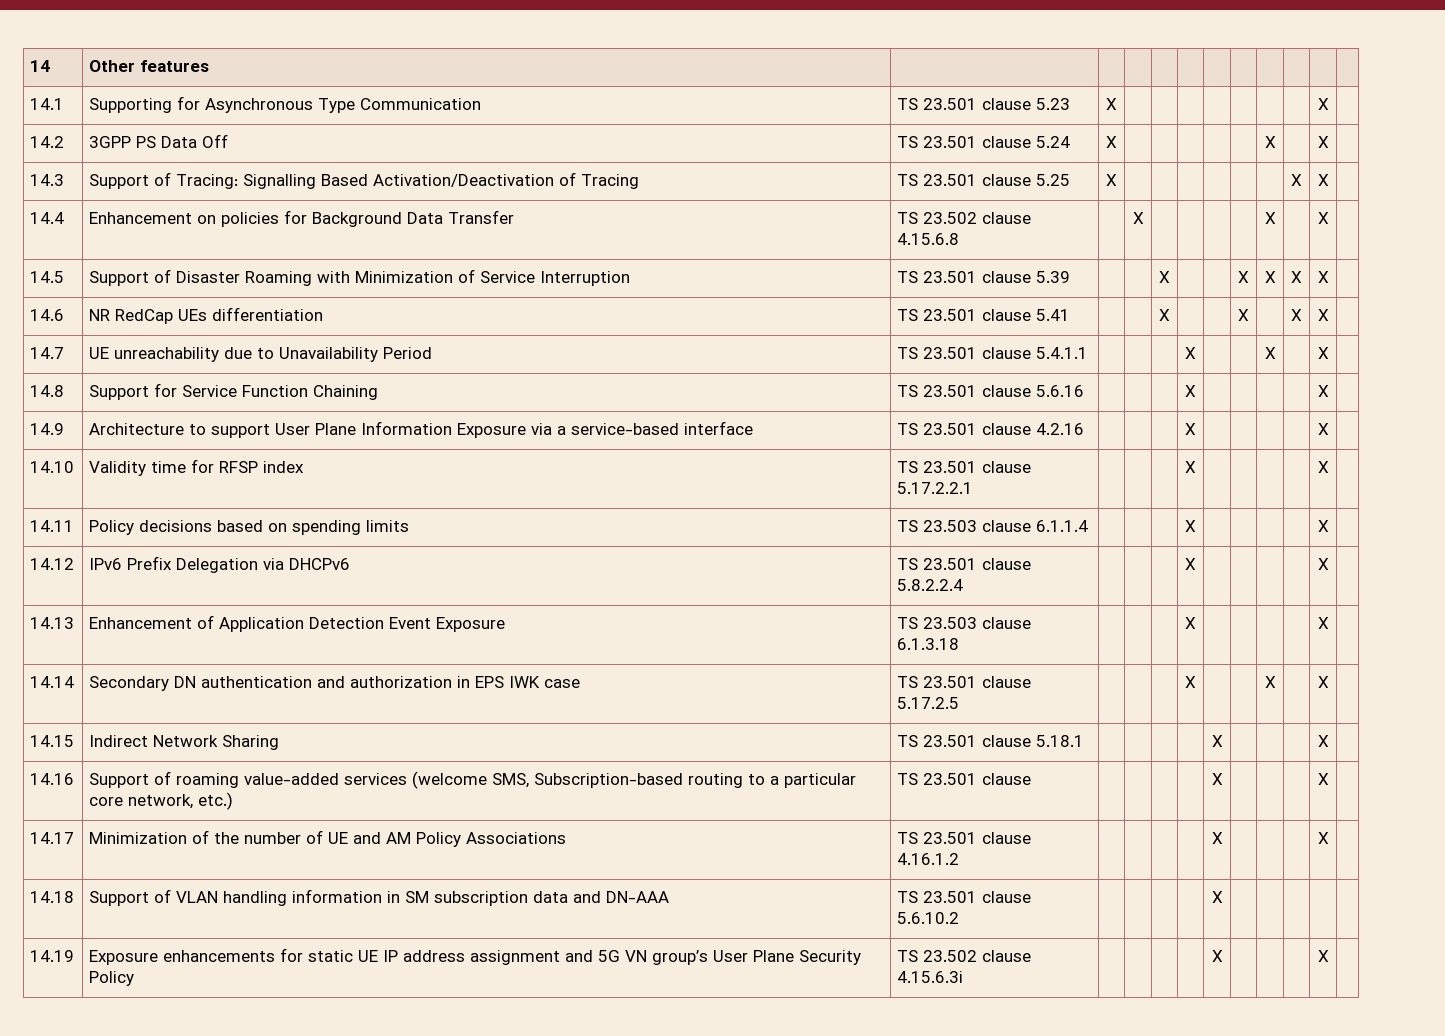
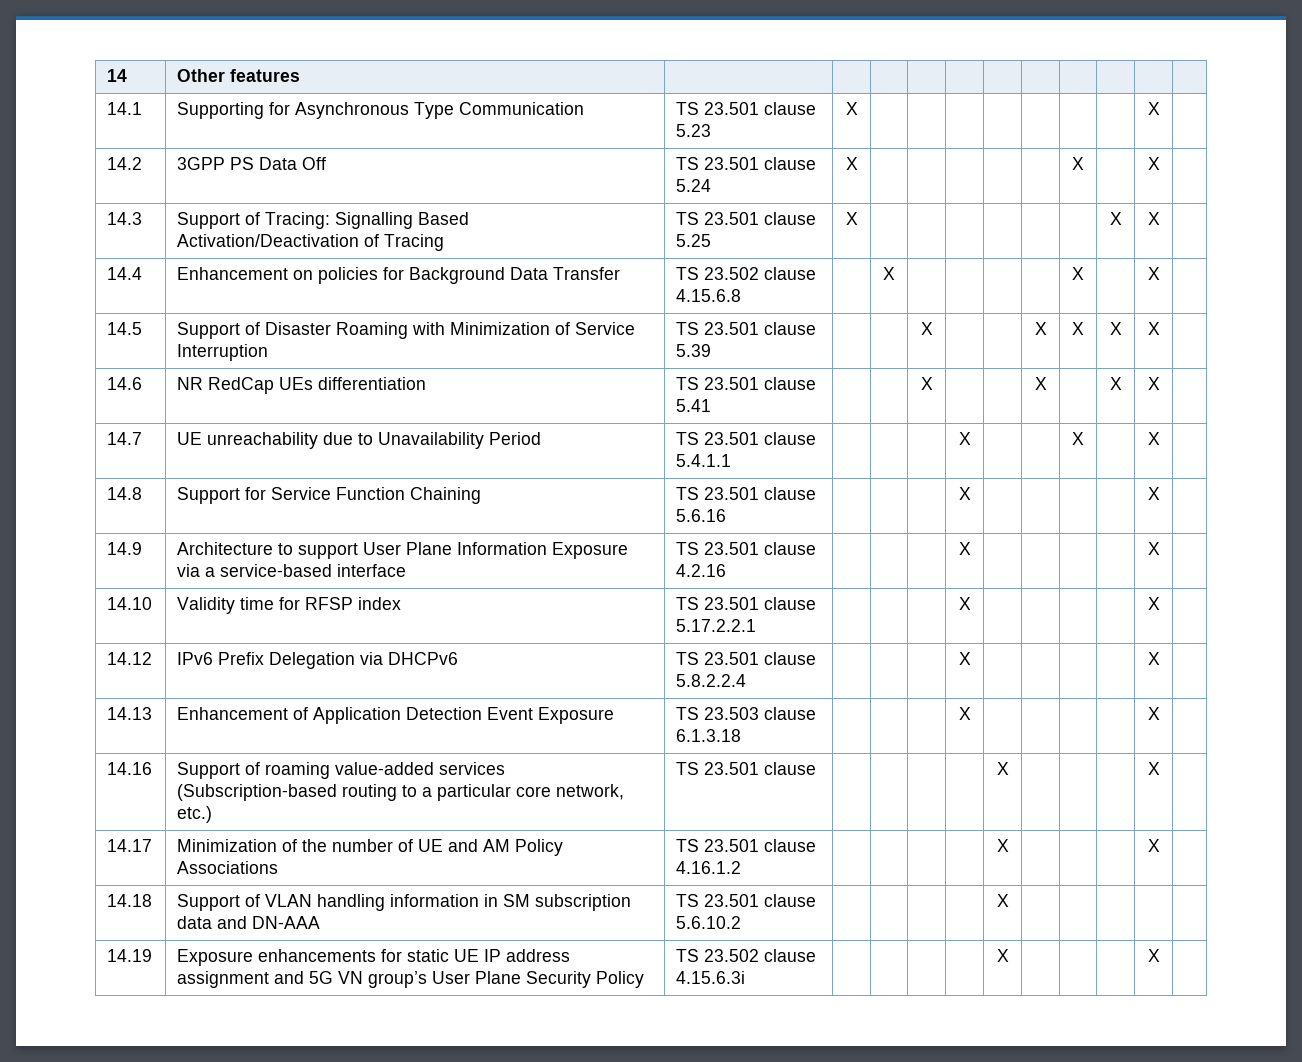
[30,520,75,532] [89,520,410,535] [897,520,1089,532] [1185,520,1196,532] [1317,520,1329,532] // 14.11 | Policy decisions based on spending limits | TS 23.503 clause 6.1.1.4 | | | | X | | | | | X | -> (1160, 603) none
[30,676,75,688] [89,676,581,691] [897,676,1032,688] [897,697,960,709] [1185,676,1196,688] [1264,676,1276,688] [1317,676,1329,688] [30,735,75,747] [89,735,280,750] [897,735,1085,747] [1211,735,1223,747] [1317,735,1329,747] // 14.14 | Secondary DN authentication and authorization in EPS IWK case | TS 23.501 clause 5.17.2.5 | | | | X | | | X | | X | // 14.15 | Indirect Network Sharing | TS 23.501 clause 5.18.1 | | | | | X | | | | X | -> (1160, 713) none
[412,771,684,789] (welcome SMS, Subscription-based -> [177,784,338,801] (Subscription-based

